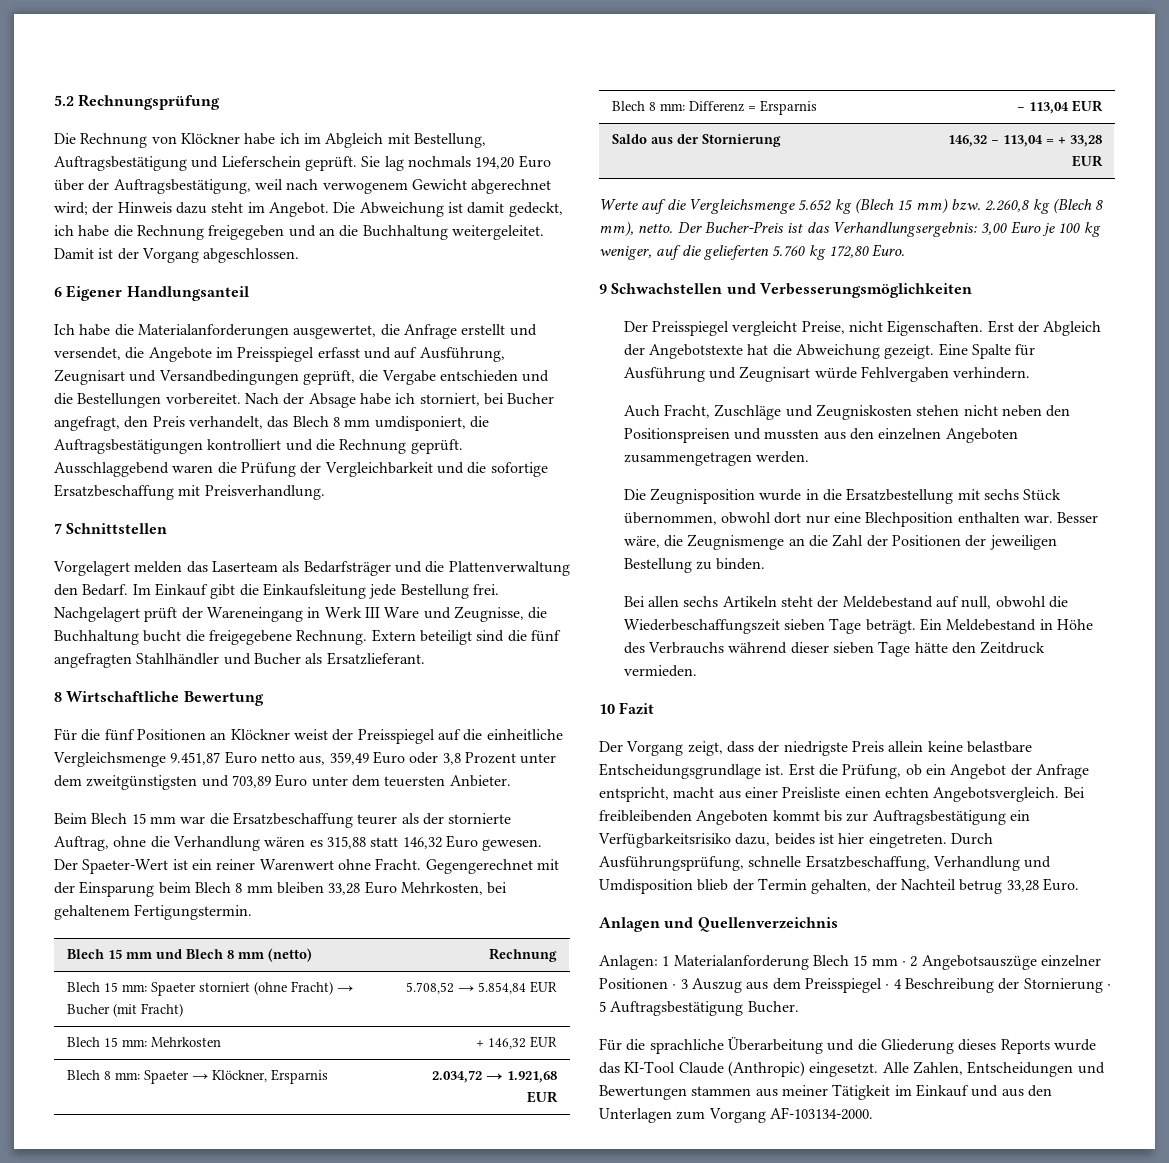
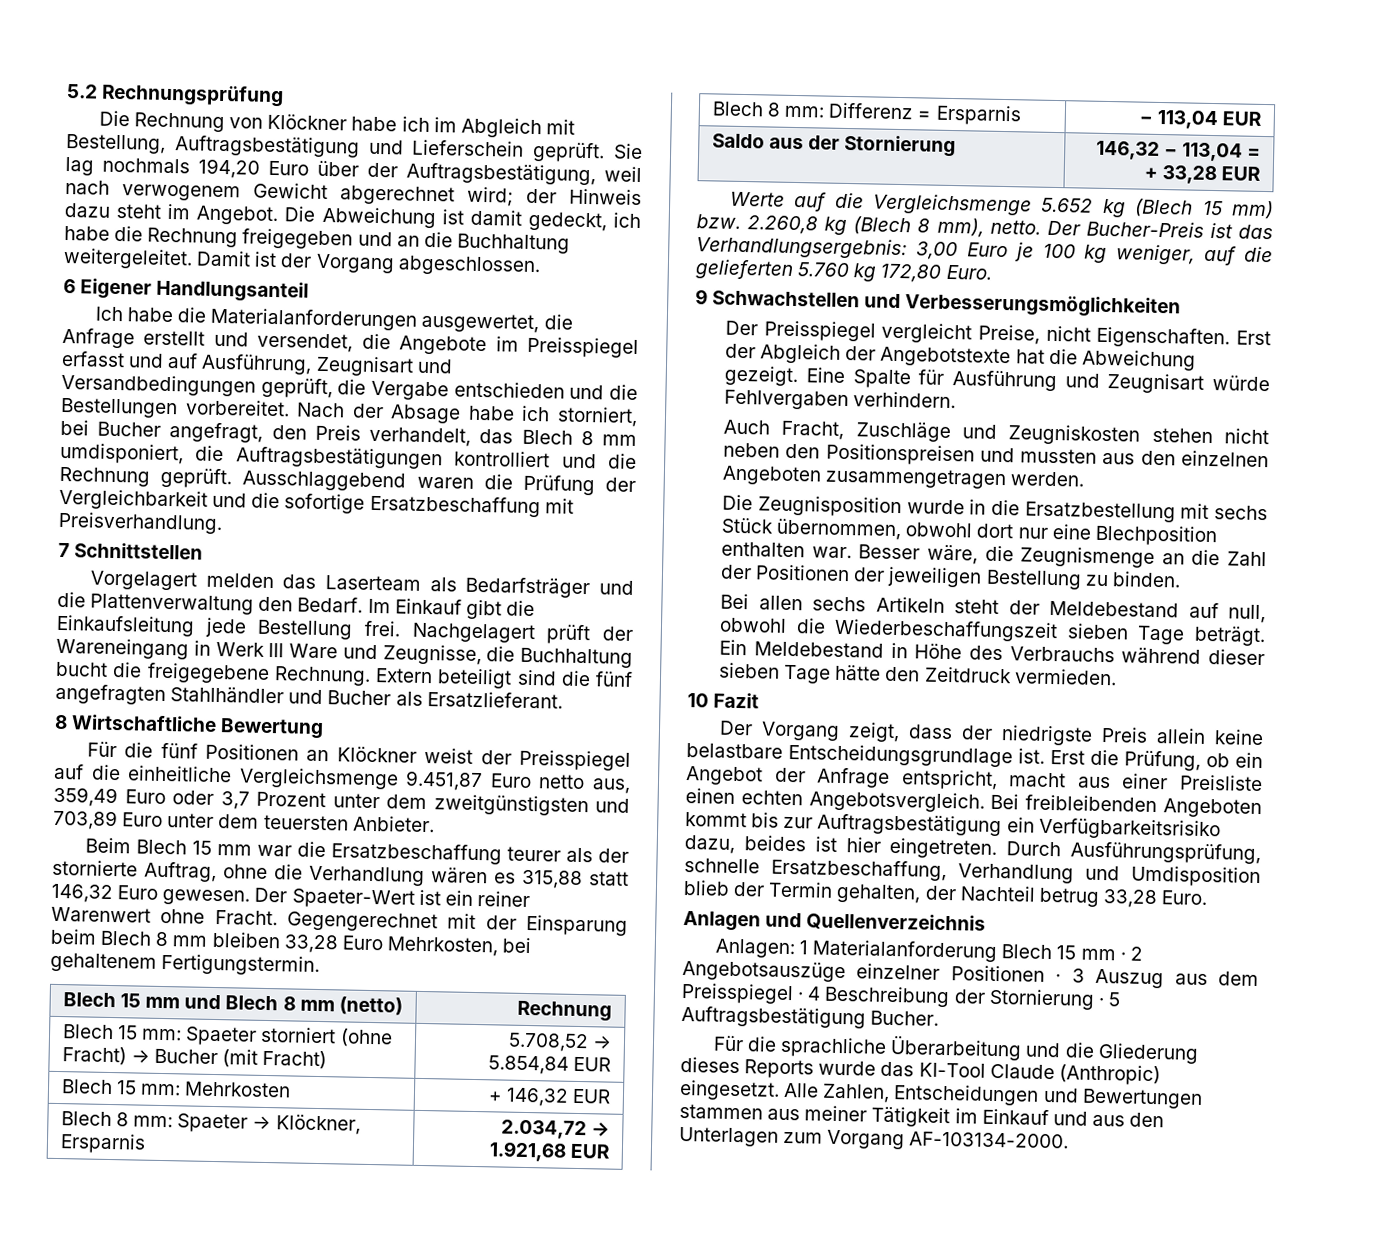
[442,753,461,765] 3,8 -> [220,791,250,810] 3,7

